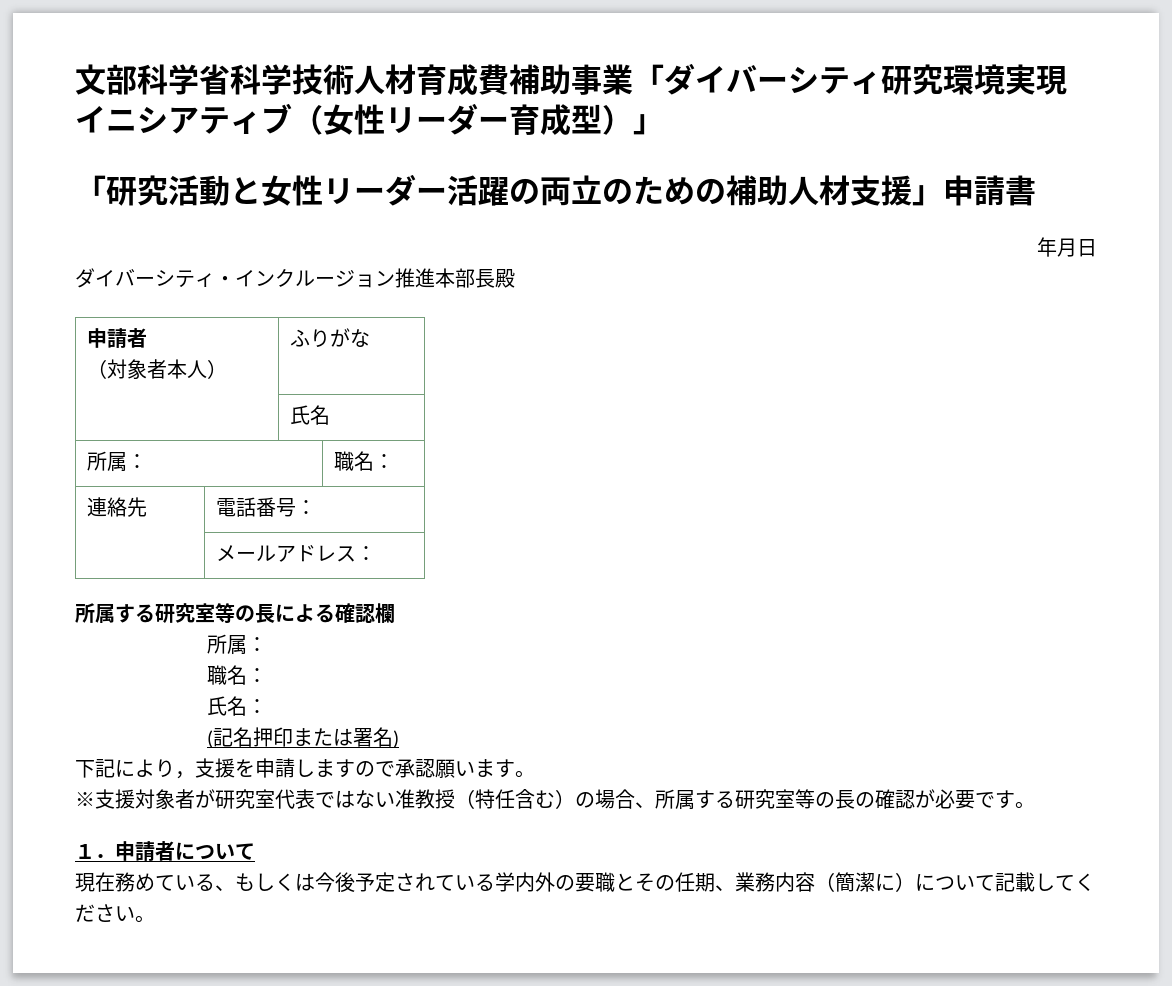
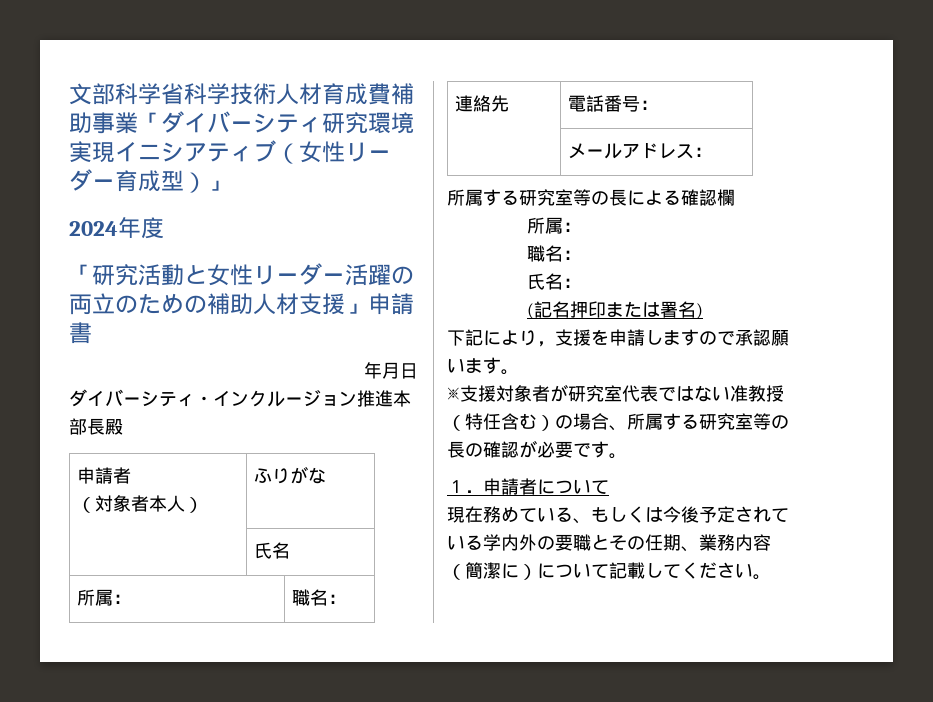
(664, 124) none -> [69,217,164,239] // 2024年度

